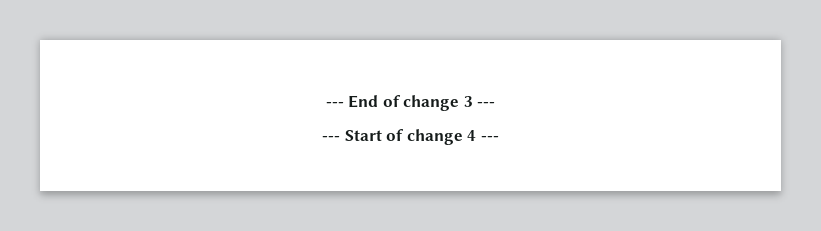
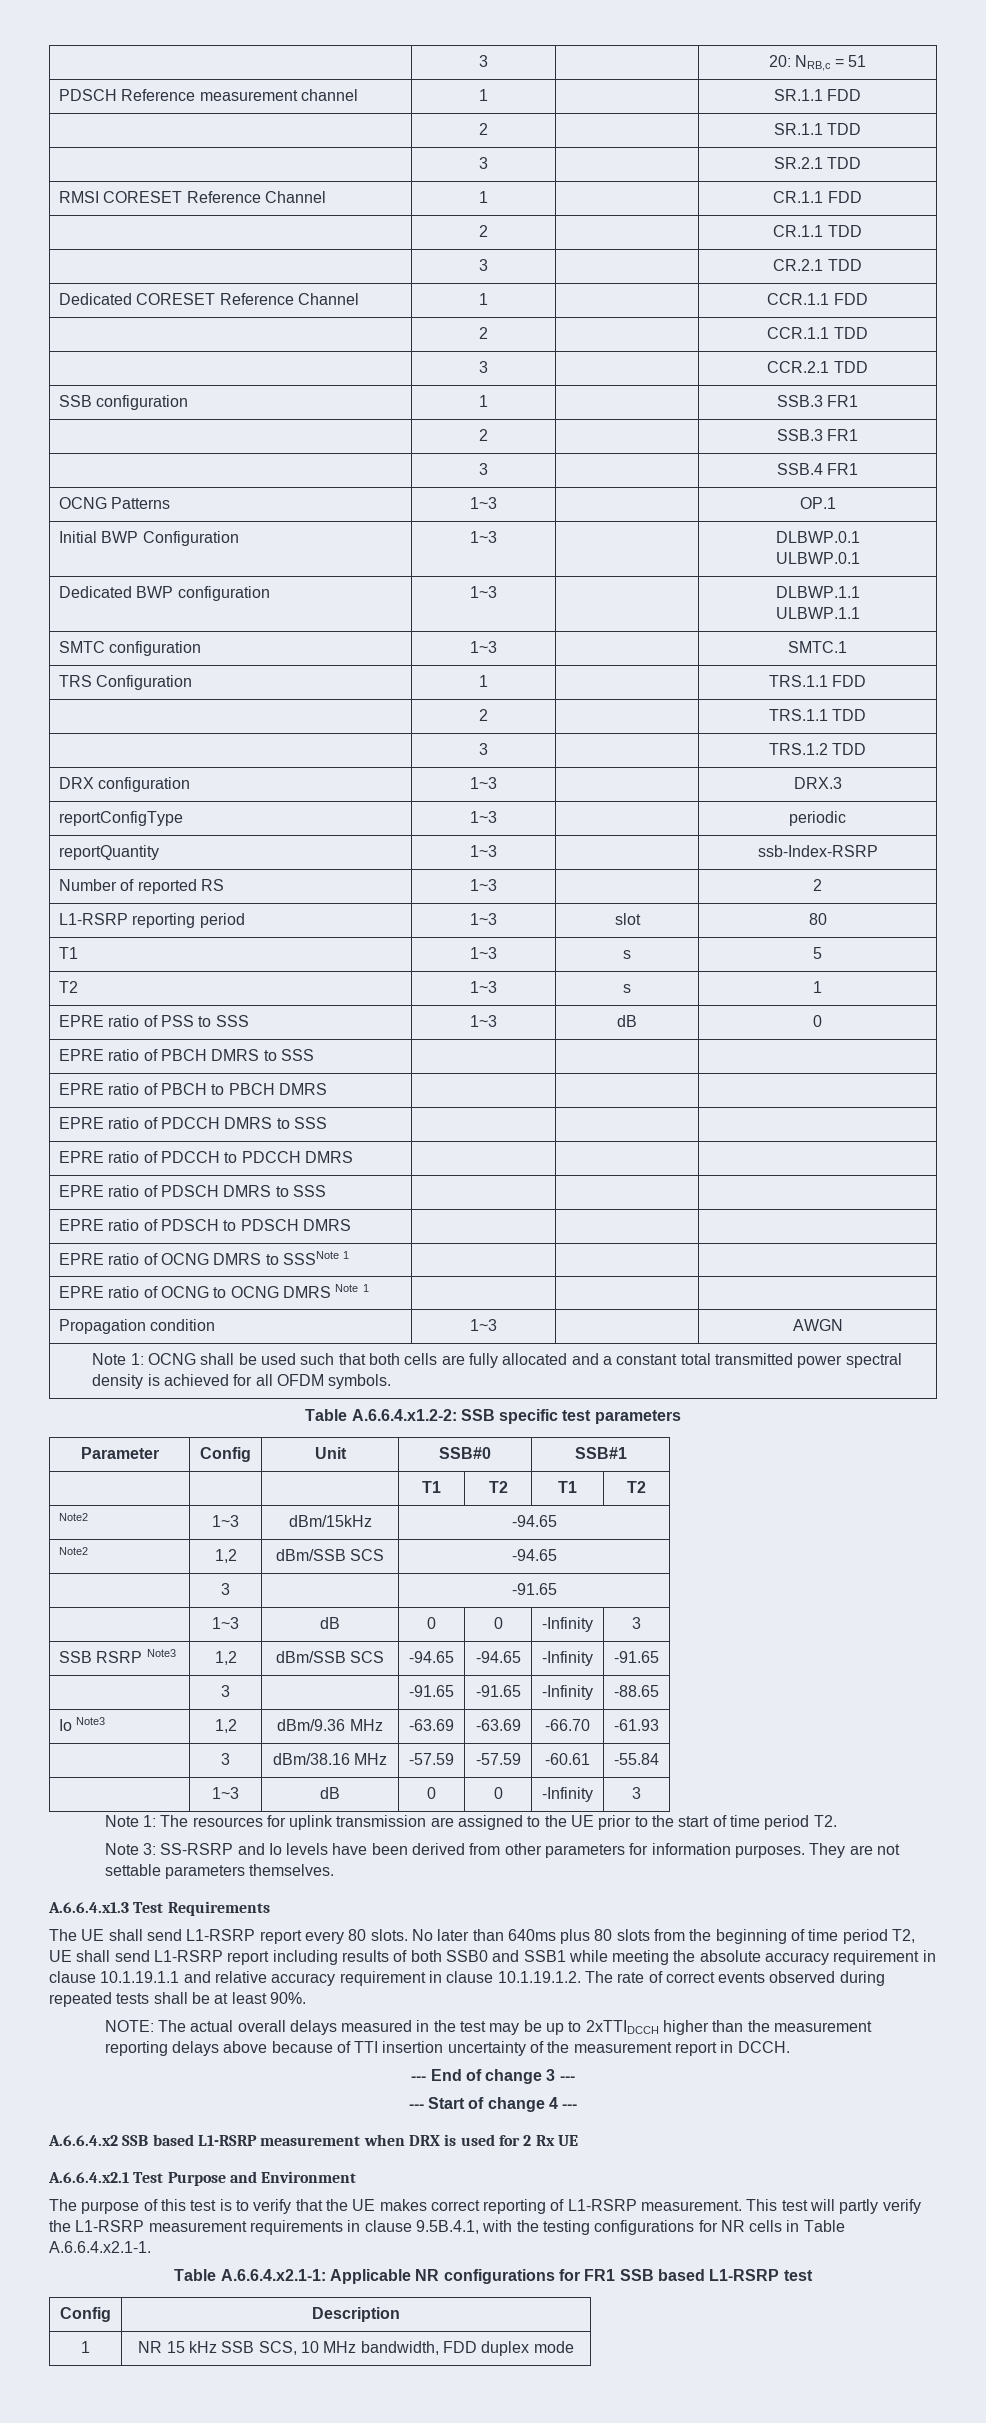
(325, 104) none -> [479,55,488,67] [768,55,867,71] [59,89,359,101] [479,89,488,101] [773,89,862,101] [479,123,488,135] [773,123,862,135] [479,157,488,169] [773,157,862,169] [59,191,327,203] [479,191,488,203] [773,191,862,203] [479,225,488,237] [773,225,862,237] [479,259,488,271] [773,259,862,271] [59,293,360,305] [479,293,488,305] [767,293,868,305] [479,327,488,339] [767,327,868,339] [479,361,488,373] [767,361,868,373] [59,395,189,410] [479,395,488,407] [776,395,859,407] [479,429,488,441] [776,429,859,441] [479,463,488,475] [776,463,859,475] [59,497,171,509] [470,497,497,509] [799,497,836,509] [59,531,239,546] [470,531,497,543] [775,531,860,543] [775,552,860,564] [59,586,270,601] [470,586,497,598] [775,586,860,598] [775,607,860,619] [59,641,202,656] [470,641,497,653] [788,641,847,653] [59,675,193,690] [479,675,488,687] [768,675,867,687] [479,709,488,721] [768,709,867,721] [479,743,488,755] [768,743,867,755] [59,777,191,792] [470,777,497,789] [793,777,842,789] [59,811,184,826] [470,811,497,823] [789,811,846,826] [59,845,160,860] [470,845,497,857] [757,845,878,857] [59,879,225,894] [470,879,497,891] [813,879,822,891] [59,913,245,928] [470,913,497,925] [614,913,641,925] [808,913,827,925] [59,947,79,959] [470,947,497,959] [623,950,631,959] [813,947,822,959] [59,981,79,993] [470,981,497,993] [623,984,631,993] [813,981,822,993] [59,1015,249,1027] [470,1015,497,1027] [617,1015,637,1027] [813,1015,822,1027] [59,1049,315,1061] [59,1083,328,1095] [59,1117,328,1129] [59,1151,354,1163] [59,1185,327,1197] [59,1219,352,1231] [59,1251,350,1265] [59,1284,369,1298] [59,1319,216,1334] [470,1319,497,1331] [792,1319,843,1331] [92,1353,902,1368] [92,1374,392,1389] [305,1409,681,1424] [80,1447,159,1459] [200,1447,251,1462] [314,1447,347,1459] [439,1447,491,1459] [574,1447,627,1459] [422,1481,441,1493] [488,1481,508,1493] [558,1481,577,1493] [627,1481,646,1493] [59,1513,89,1521] [212,1515,239,1527] [288,1515,372,1527] [511,1515,557,1527] [59,1547,89,1555] [214,1549,237,1563] [275,1549,385,1561] [511,1549,557,1561] [221,1583,230,1595] [511,1583,557,1595] [212,1617,239,1629] [320,1617,340,1629] [427,1617,436,1629] [493,1617,503,1629] [542,1617,593,1632] [632,1617,641,1629] [59,1649,176,1663] [214,1651,237,1665] [275,1651,385,1663] [409,1651,454,1663] [475,1651,521,1663] [542,1651,593,1666] [614,1651,659,1663] [221,1685,230,1697] [409,1685,454,1697] [475,1685,521,1697] [542,1685,593,1700] [614,1685,659,1697] [59,1717,106,1731] [214,1719,237,1733] [277,1719,383,1731] [409,1719,454,1731] [475,1719,521,1731] [545,1719,590,1731] [614,1719,659,1731] [221,1753,230,1765] [272,1753,388,1765] [409,1753,454,1765] [475,1753,521,1765] [545,1753,590,1765] [614,1753,659,1765] [212,1787,239,1799] [320,1787,340,1799] [427,1787,436,1799] [493,1787,503,1799] [542,1787,593,1802] [632,1787,641,1799] [104,1815,837,1830] [104,1843,901,1858] [104,1864,335,1879] [48,1901,270,1916] [49,1929,916,1944] [49,1950,936,1965] [49,1971,885,1986] [49,1992,306,2007] [104,2020,873,2035] [104,2041,790,2056] | 3 | | 20: NRB,c = 51 // PDSCH Reference measurement channel | 1 | | SR.1.1 FDD // | 2 | | SR.1.1 TDD // | 3 | | SR.2.1 TDD // RMSI CORESET Reference Channel | 1 | | CR.1.1 FDD // | 2 | | CR.1.1 TDD // | 3 | | CR.2.1 TDD // Dedicated CORESET Reference Channel | 1 | | CCR.1.1 FDD // | 2 | | CCR.1.1 TDD // | 3 | | CCR.2.1 TDD // SSB configuration | 1 | | SSB.3 FR1 // | 2 | | SSB.3 FR1 // | 3 | | SSB.4 FR1 // OCNG Patterns | 1~3 | | OP.1 // Initial BWP Configuration | 1~3 | | DLBWP.0.1 // ULBWP.0.1 // Dedicated BWP configuration | 1~3 | | DLBWP.1.1 // ULBWP.1.1 // SMTC configuration | 1~3 | | SMTC.1 // TRS Configuration | 1 | | TRS.1.1 FDD // | 2 | | TRS.1.1 TDD // | 3 | | TRS.1.2 TDD // DRX configuration | 1~3 | | DRX.3 // reportConfigType | 1~3 | | periodic // reportQuantity | 1~3 | | ssb-Index-RSRP // Number of reported RS | 1~3 | | 2 // L1-RSRP reporting period | 1~3 | slot | 80 // T1 | 1~3 | s | 5 // T2 | 1~3 | s | 1 // EPRE ratio of PSS to SSS | 1~3 | dB | 0 // EPRE ratio of PBCH DMRS to SSS | | | // EPRE ratio of PBCH to PBCH DMRS | | | // EPRE ratio of PDCCH DMRS to SSS | | | // EPRE ratio of PDCCH to PDCCH DMRS | | | // EPRE ratio of PDSCH DMRS to SSS | | | // EPRE ratio of PDSCH to PDSCH DMRS | | | // EPRE ratio of OCNG DMRS to SSSNote 1 | | | // EPRE ratio of OCNG to OCNG DMRS Note 1 | | | // Propagation condition | 1~3 | | AWGN // Note 1: OCNG shall be used such that both cells are fully allocated and a constant total transmitted power spectral density is achieved for all OFDM symbols. // Table A.6.6.4.x1.2-2: SSB specific test parameters // Parameter | Config | Unit | SSB#0 | SSB#1 // | | | T1 | T2 | T1 | T2 // Note2 | 1~3 | dBm/15kHz | -94.65 // Note2 | 1,2 | dBm/SSB SCS | -94.65 // | 3 | | -91.65 // | 1~3 | dB | 0 | 0 | -Infinity | 3 // SSB RSRP Note3 | 1,2 | dBm/SSB SCS | -94.65 | -94.65 | -Infinity | -91.65 // | 3 | | -91.65 | -91.65 | -Infinity | -88.65 // Io Note3 | 1,2 | dBm/9.36 MHz | -63.69 | -63.69 | -66.70 | -61.93 // | 3 | dBm/38.16 MHz | -57.59 | -57.59 | -60.61 | -55.84 // | 1~3 | dB | 0 | 0 | -Infinity | 3 // Note 1: The resources for uplink transmission are assigned to the UE prior to the start of time period T2. // Note 3: SS-RSRP and Io levels have been derived from other parameters for information purposes. They are not settable parameters themselves. // A.6.6.4.x1.3 Test Requirements // The UE shall send L1-RSRP report every 80 slots. No later than 640ms plus 80 slots from the beginning of time period T2, UE shall send L1-RSRP report including results of both SSB0 and SSB1 while meeting the absolute accuracy requirement in clause 10.1.19.1.1 and relative accuracy requirement in clause 10.1.19.1.2. The rate of correct events observed during repeated tests shall be at least 90%. // NOTE: The actual overall delays measured in the test may be up to 2xTTIDCCH higher than the measurement reporting delays above because of TTI insertion uncertainty of the measurement report in DCCH. //
(499, 138) none -> [48,2134,578,2146] [48,2171,357,2186] [49,2199,921,2214] [49,2220,845,2235] [49,2241,151,2253] [174,2269,813,2284] [60,2307,111,2322] [312,2307,400,2322] [81,2341,90,2353] [138,2341,574,2356] // A.6.6.4.x2 SSB based L1-RSRP measurement when DRX is used for 2 Rx UE // A.6.6.4.x2.1 Test Purpose and Environment // The purpose of this test is to verify that the UE makes correct reporting of L1-RSRP measurement. This test will partly verify the L1-RSRP measurement requirements in clause 9.5B.4.1, with the testing configurations for NR cells in Table A.6.6.4.x2.1-1. // Table A.6.6.4.x2.1-1: Applicable NR configurations for FR1 SSB based L1-RSRP test // Config | Description // 1 | NR 15 kHz SSB SCS, 10 MHz bandwidth, FDD duplex mode

